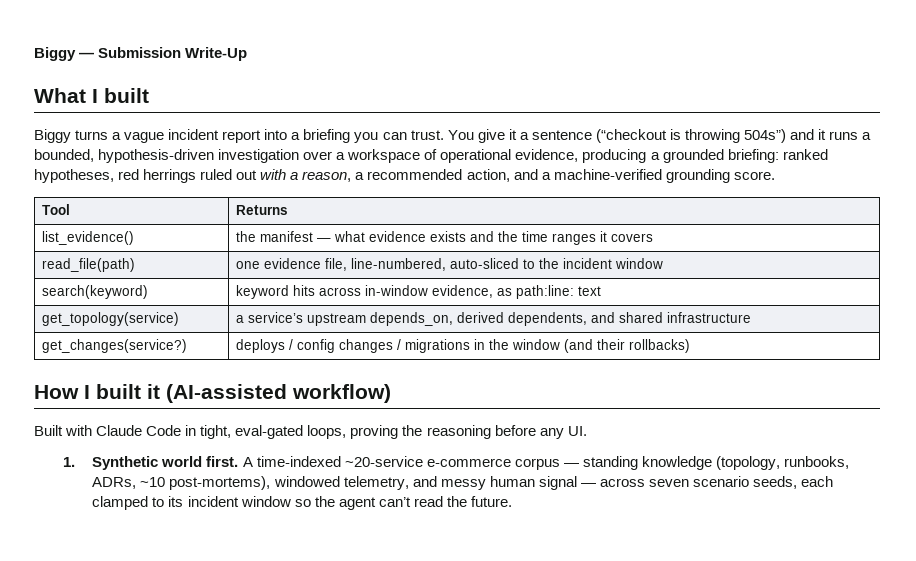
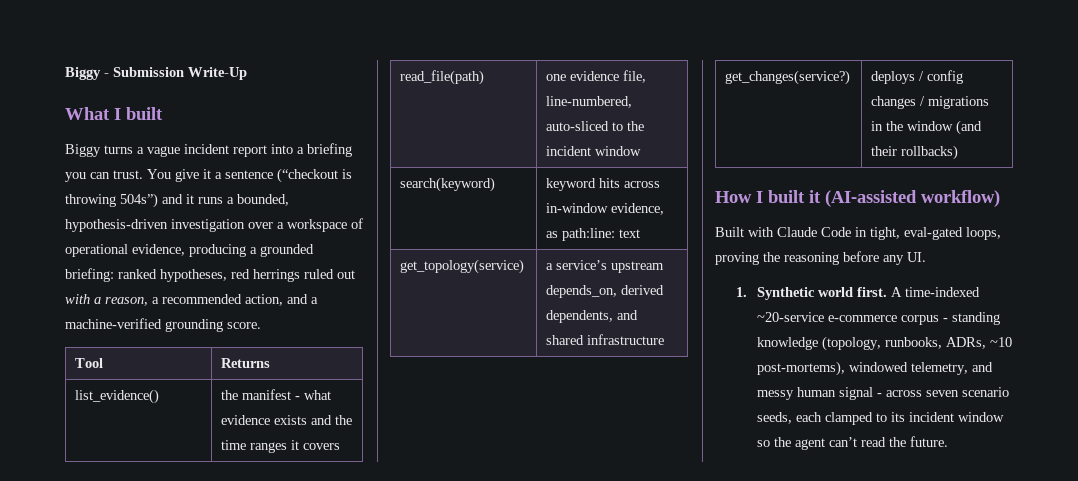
[34,47,95,61] Biggy — -> [65,67,109,80] Biggy -
[316,238,331,242] — -> [295,396,301,400] -
[563,463,579,467] — -> [943,318,949,322] -
[580,483,596,487] — -> [877,393,883,397] -

